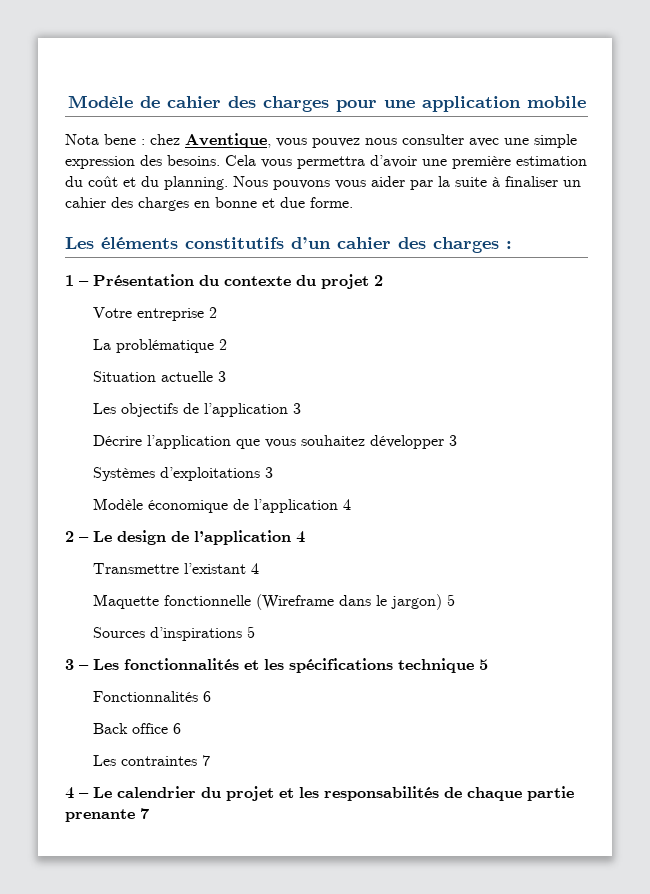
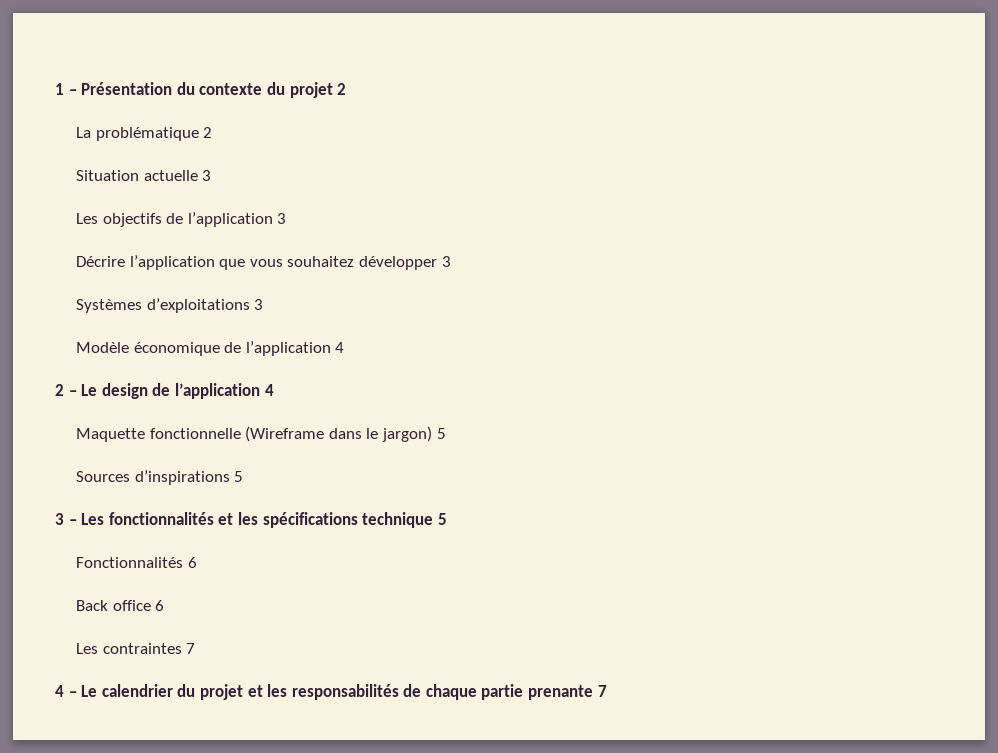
[67,95,586,112] [65,133,577,148] [65,155,587,169] [65,176,581,190] [65,197,353,211] [65,237,512,253] Modèle de cahier des charges pour une application mobile // Nota bene : chez Aventique, vous pouvez nous consulter avec une simple expression des besoins. Cela vous permettra d’avoir une première estimation du coût et du planning. Nous pouvons vous aider par la suite à finaliser un cahier des charges en bonne et due forme. // Les éléments constitutifs d’un cahier des charges : // -> (55, 89) none
[92,307,217,321] // Votre entreprise 2 -> (347, 89) none
[92,563,259,574] // Transmettre l’existant 4 -> (274, 390) none

